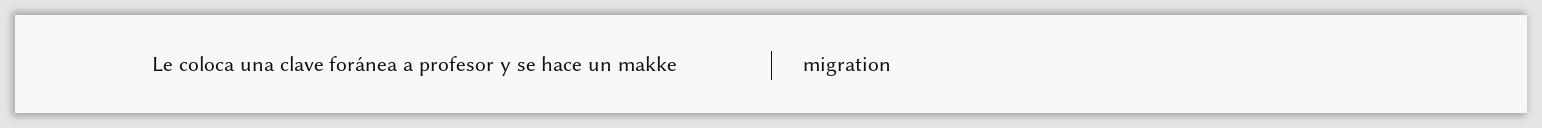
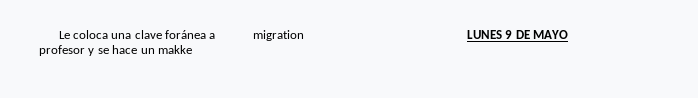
(891, 66) none -> [467,30,569,39] // LUNES 9 DE MAYO

